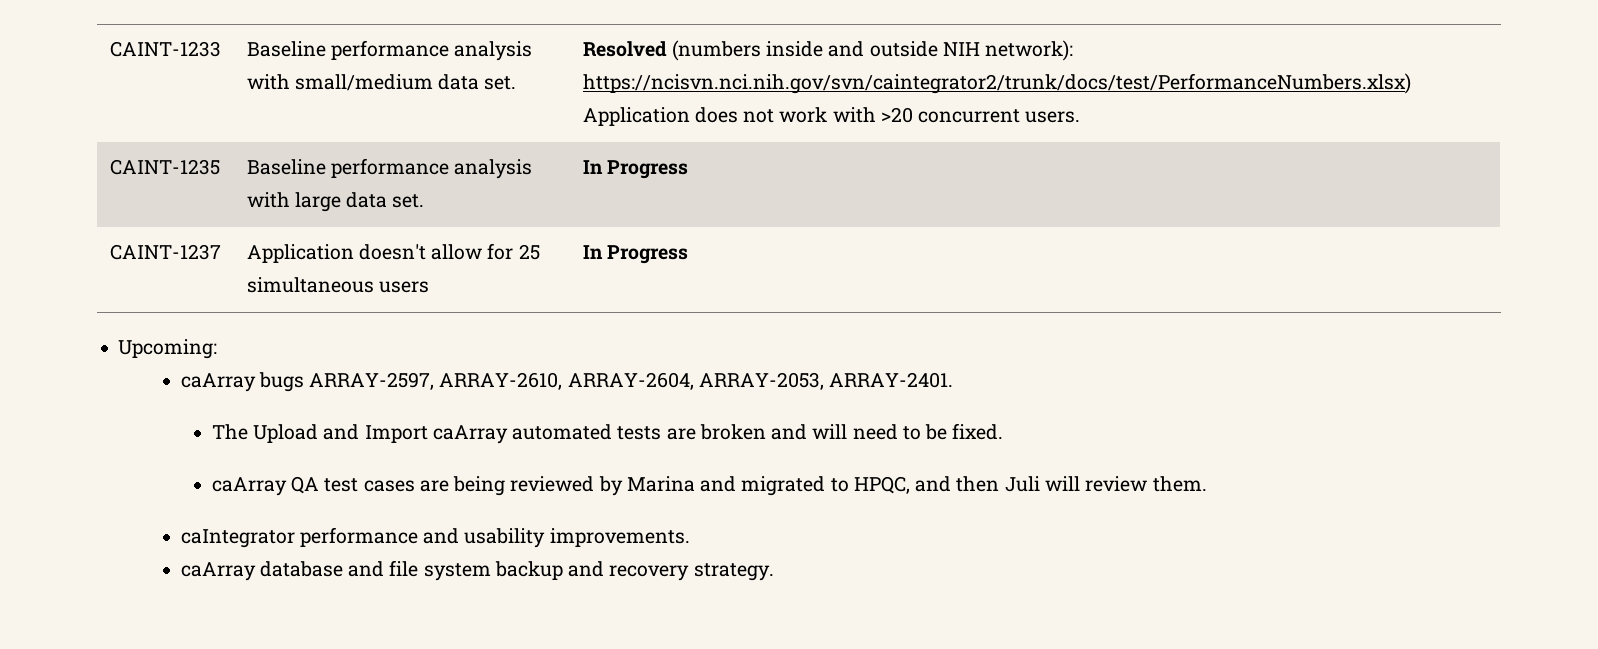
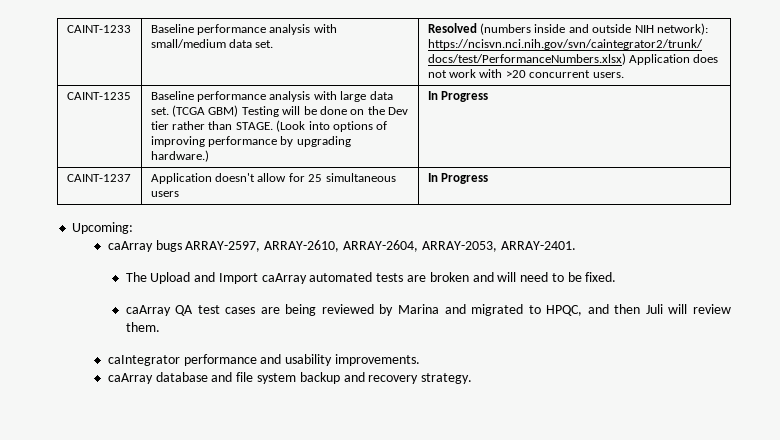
(425, 201) none -> [172,105,409,117] [150,120,388,132] [150,136,351,147] [150,150,209,162] (TCGA GBM) Testing will be done on the Dev tier rather than STAGE. (Look into options of improving performance by upgrading hardware.)

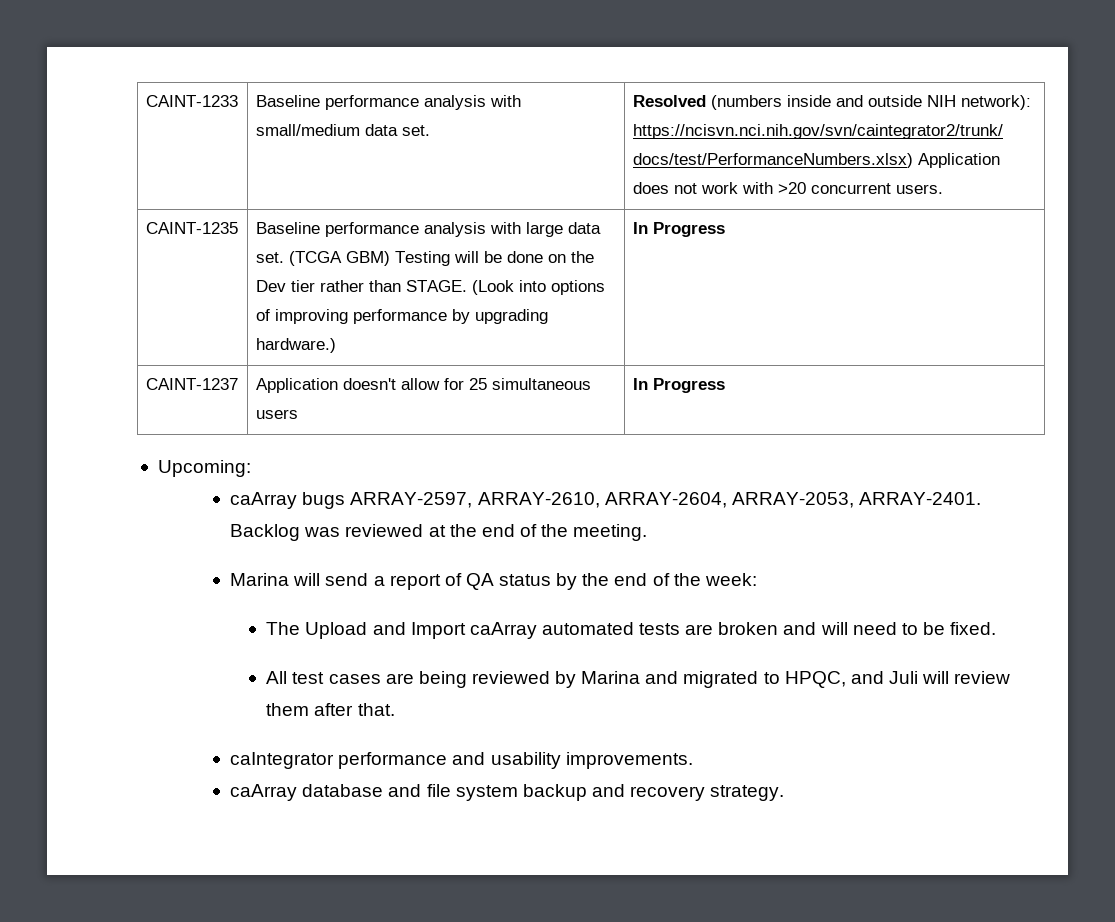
(576, 245) none -> [230,524,648,541] [230,573,757,590] Backlog was reviewed at the end of the meeting. // Marina will send a report of QA status by the end of the week:
[125,305,194,316] caArray QA -> [266,671,288,684] All
[614,304,641,314] then -> (884, 677) none
[125,322,160,332] them. -> [266,703,395,716] them after that.

